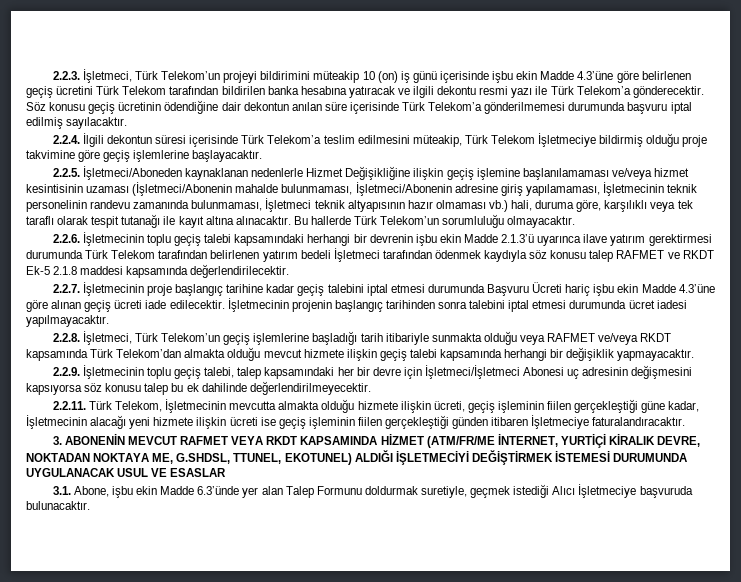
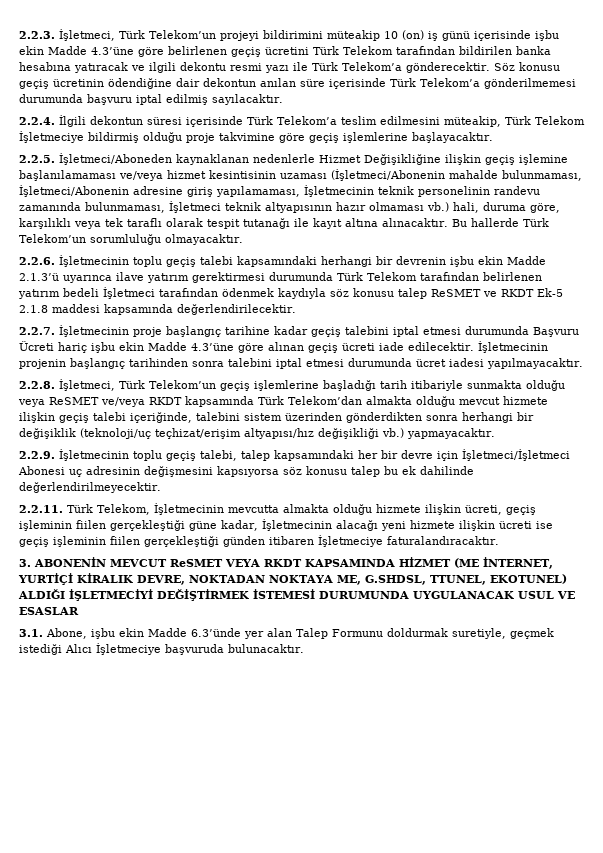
[616,250,665,259] RAFMET -> [431,289,481,297] ReSMET
[547,333,596,342] RAFMET -> [49,397,99,405] ReSMET
[440,347,615,361] kapsamında herhangi bir değişiklik -> [130,412,534,423] [19,428,404,439] içeriğinde, talebini sistem üzerinden gönderdikten sonra herhangi bir değişiklik (teknoloji/uç teçhizat/erişim altyapısı/hız değişikliği vb.)
[180,436,229,445] RAFMET -> [170,559,223,567] ReSMET
[426,436,495,448] (ATM/FR/ME -> [454,558,479,568] (ME

